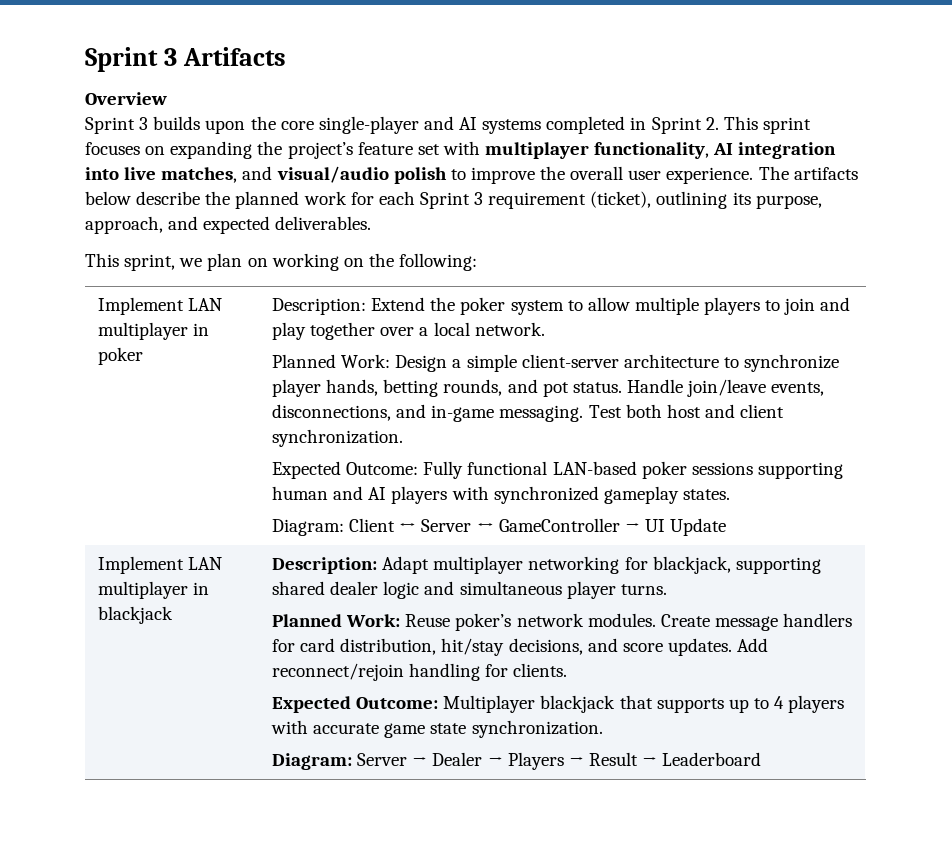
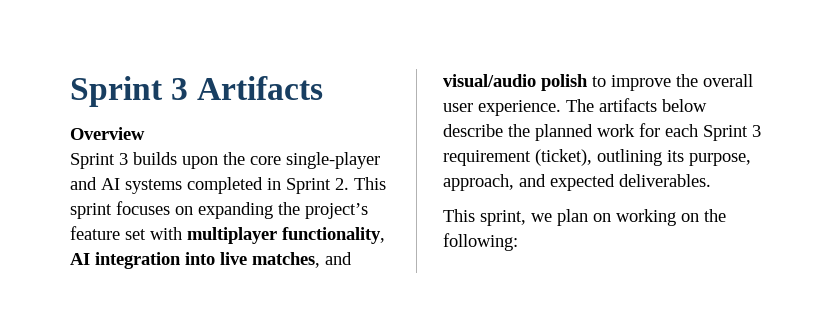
[98,297,223,315] [98,322,210,340] [98,347,144,365] [272,297,851,315] [272,322,545,340] [272,354,840,372] [272,379,825,397] [272,404,785,422] [272,429,404,447] [272,461,843,479] [272,486,730,504] [272,518,727,536] [98,556,223,574] [98,581,210,599] [98,606,174,624] [272,556,821,574] [272,581,667,599] [272,613,853,631] [272,638,769,656] [272,663,568,681] [272,695,845,713] [271,720,603,738] [272,752,762,770] // Implement LAN multiplayer in poker | Description: Extend the poker system to allow multiple players to join and play together over a local network. // Planned Work: Design a simple client-server architecture to synchronize player hands, betting rounds, and pot status. Handle join/leave events, disconnections, and in-game messaging. Test both host and client synchronization. // Expected Outcome: Fully functional LAN-based poker sessions supporting human and AI players with synchronized gameplay states. // Diagram: Client ↔ Server ↔ GameController → UI Update // Implement LAN multiplayer in blackjack | Description: Adapt multiplayer networking for blackjack, supporting shared dealer logic and simultaneous player turns. // Planned Work: Reuse poker’s network modules. Create message handlers for card distribution, hit/stay decisions, and score updates. Add reconnect/rejoin handling for clients. // Expected Outcome: Multiplayer blackjack that supports up to 4 players with accurate game state synchronization. // Diagram: Server → Dealer → Players → Result → Leaderboard -> (518, 242) none

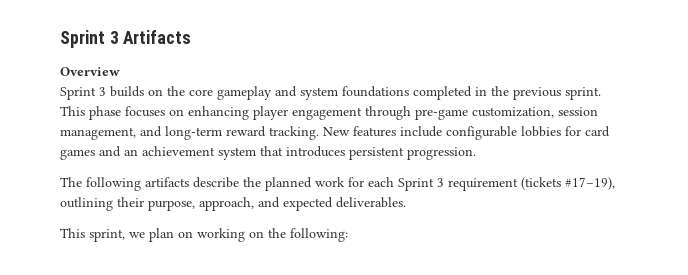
[182,156,218,169] upon -> [148,89,163,96] on
[286,152,380,169] [70,177,386,194] [70,201,368,219] [70,226,385,244] [70,252,352,269] [443,74,753,91] [443,98,707,116] single-player and AI systems completed in Sprint 2. This sprint focuses on expanding the project’s feature set with multiplayer functionality, AI integration into live matches, and visual/audio polish to improve the overall user experience. The artifacts below -> [217,86,601,100] [60,106,598,120] [60,126,610,140] [60,146,476,160] [60,177,189,191] gameplay and system foundations completed in the previous sprint. This phase focuses on enhancing player engagement through pre-game customization, session management, and long-term reward tracking. New features include configurable lobbies for card games and an achievement system that introduces persistent progression. // The following artifacts
[535,149,684,166] (ticket), outlining its -> [521,177,615,190] [60,197,144,211] (tickets #17–19), outlining their

